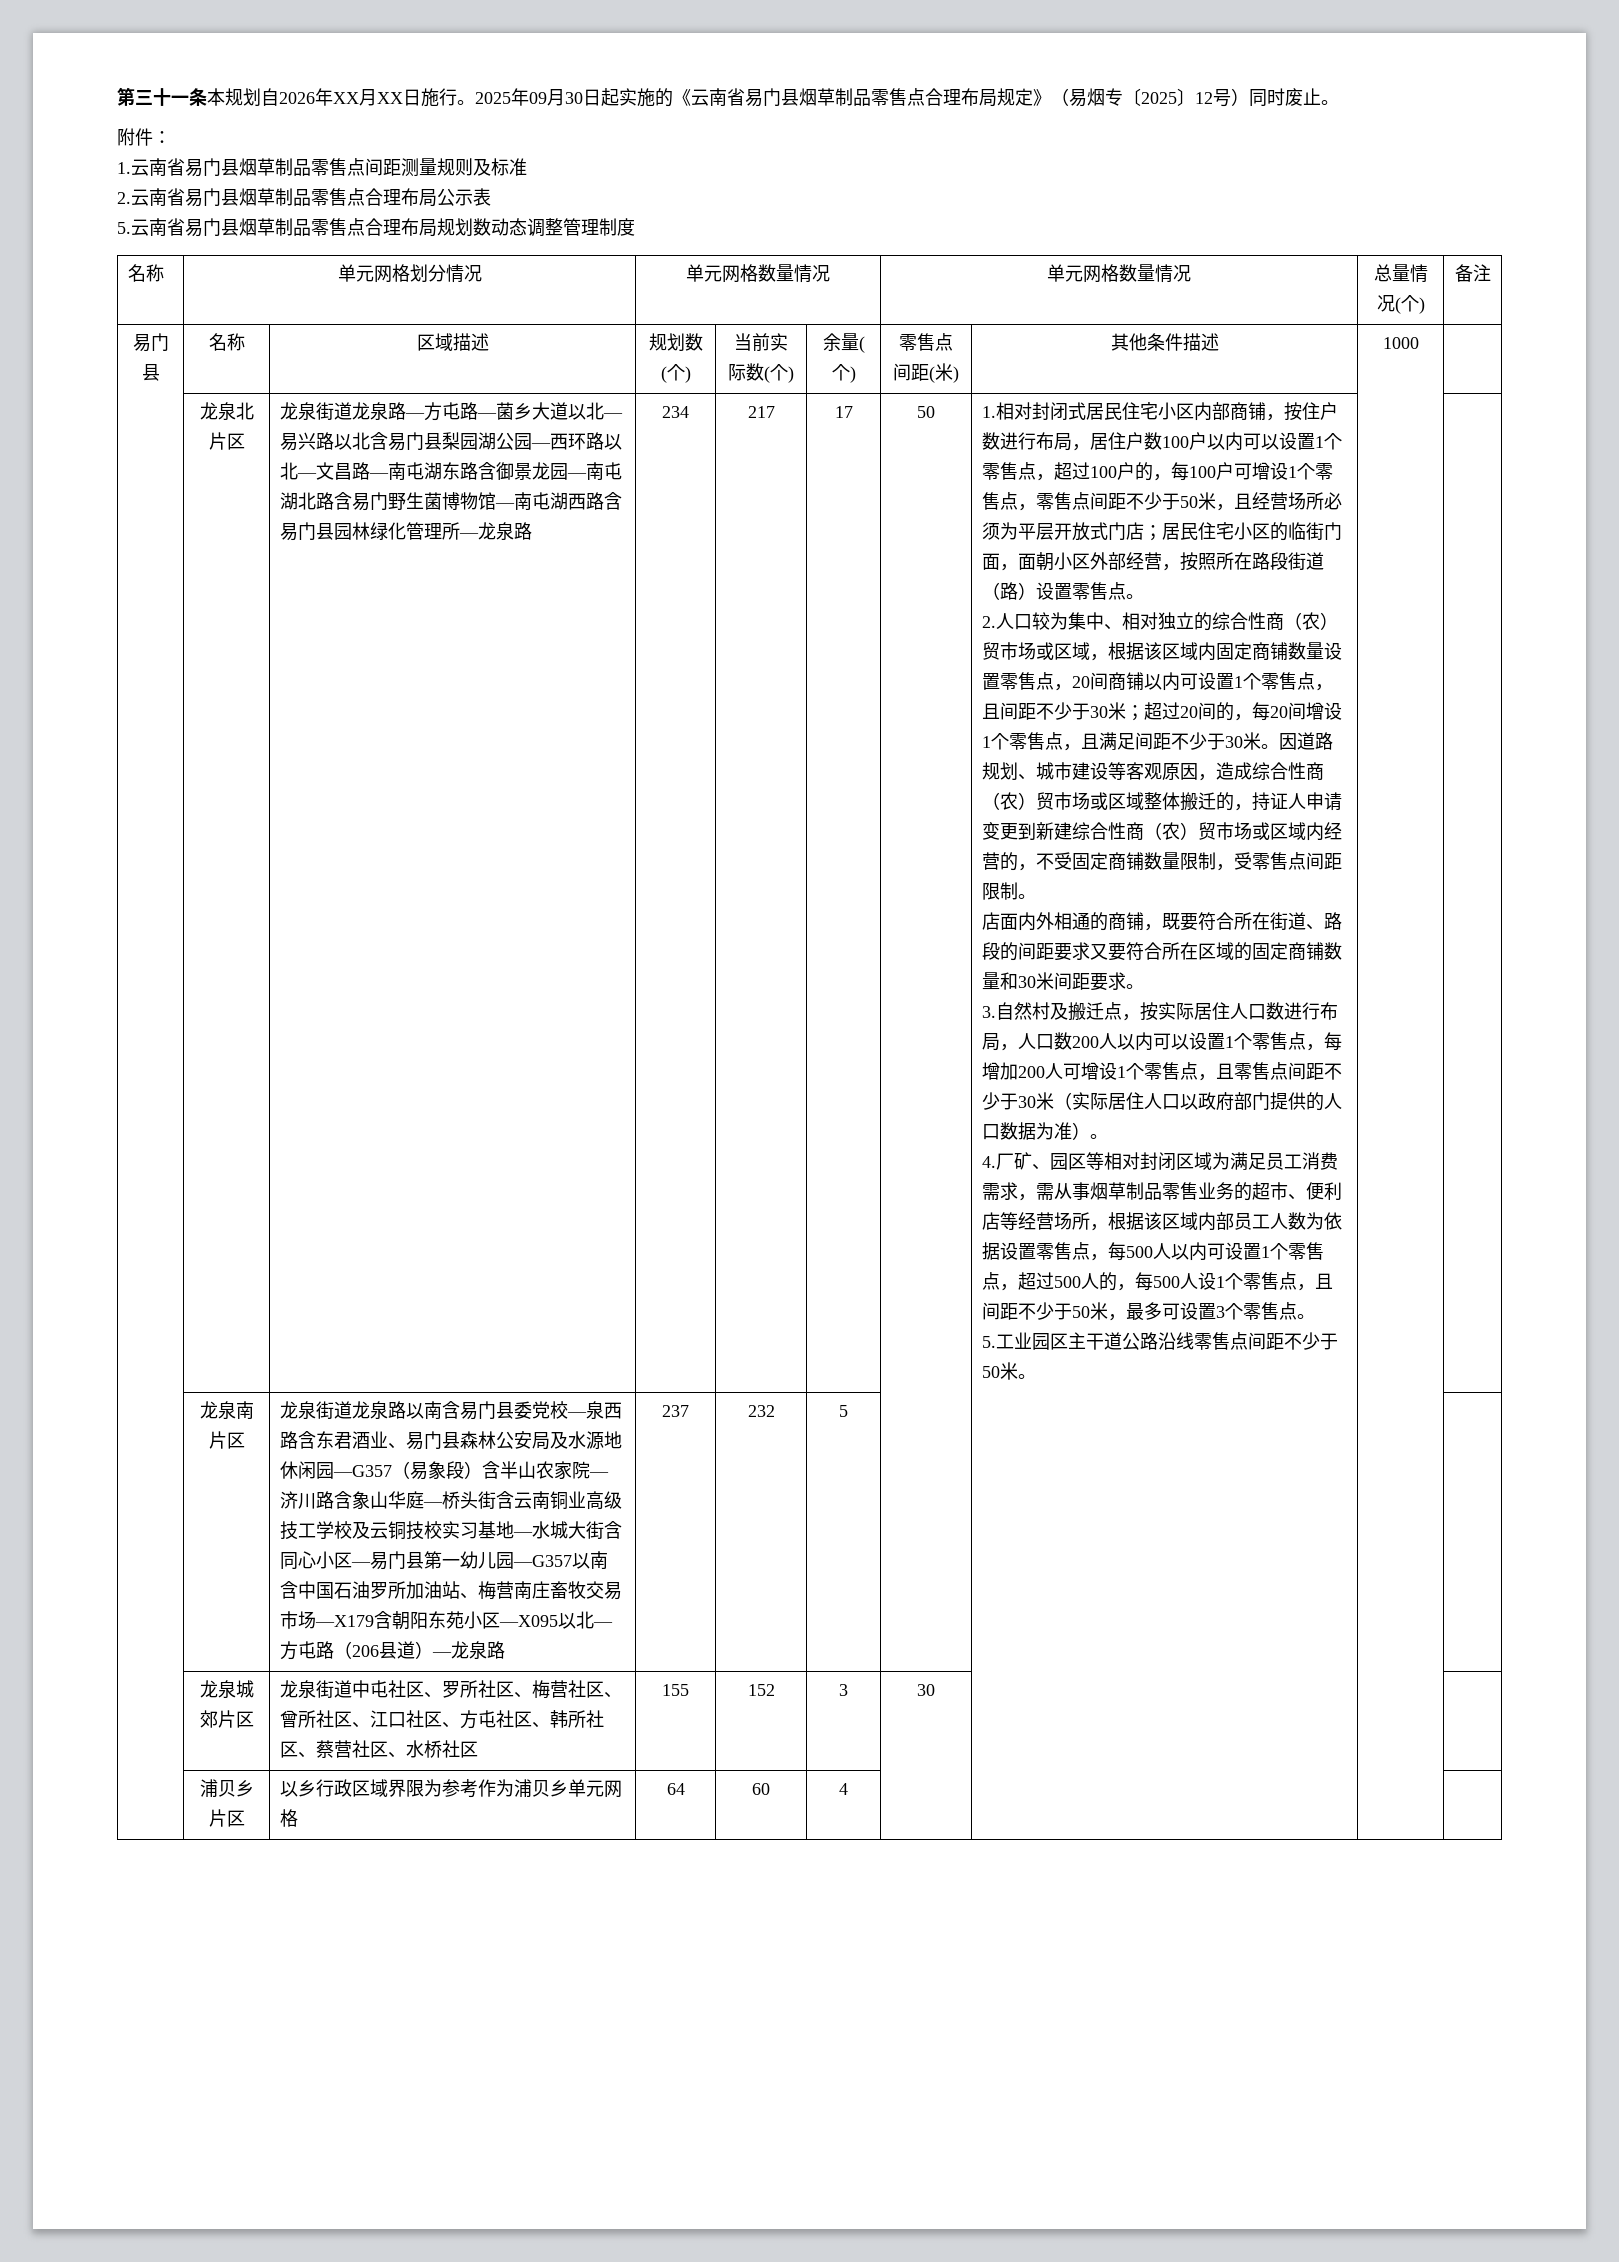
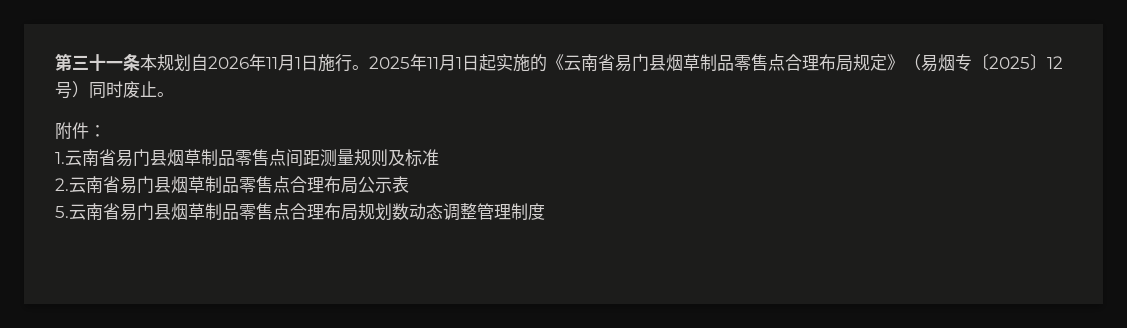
[333,89,403,106] XX月XX -> [266,55,301,71] 11月1
[529,89,583,106] 09月30 -> [427,55,462,71] 11月1
[128,264,165,282] [337,264,482,283] [685,264,830,283] [1047,264,1191,283] [1373,264,1428,283] [1376,295,1425,314] [1454,264,1491,282] [132,333,169,352] [141,364,160,381] [208,333,245,351] [416,333,489,351] [648,333,703,351] [660,364,691,383] [733,333,788,351] [727,363,794,383] [822,333,865,353] [831,364,856,383] [898,333,953,351] [892,363,959,383] [1110,333,1219,351] [1382,337,1419,349] [199,402,254,420] [208,432,245,450] [280,402,624,421] [280,432,623,451] [280,462,623,480] [280,492,623,511] [280,522,533,541] [662,406,689,418] [747,406,775,418] [834,406,853,418] [916,406,935,418] [982,402,1339,421] [982,432,1343,451] [982,462,1334,481] [982,492,1343,511] [982,522,1343,541] [982,552,1325,571] [982,582,1145,600] [982,612,1339,631] [982,642,1343,661] [982,672,1334,691] [982,702,1343,721] [982,732,1334,751] [982,762,1325,781] [982,792,1343,811] [982,822,1343,841] [982,852,1343,871] [982,882,1037,900] [982,912,1343,931] [982,942,1343,961] [982,972,1145,991] [982,1002,1339,1021] [982,1032,1343,1051] [982,1062,1343,1081] [982,1092,1343,1111] [982,1122,1109,1140] [982,1152,1339,1171] [982,1182,1343,1201] [982,1212,1343,1231] [982,1242,1325,1261] [982,1272,1334,1291] [982,1302,1316,1321] [982,1332,1339,1350] [982,1362,1037,1380] [199,1401,254,1419] [208,1431,245,1449] [280,1401,623,1420] [280,1431,623,1450] [280,1461,610,1480] [280,1491,623,1510] [280,1521,623,1540] [280,1551,609,1570] [280,1581,623,1600] [280,1611,614,1630] [280,1641,506,1660] [662,1405,689,1417] [747,1405,775,1417] [839,1405,848,1417] [199,1680,254,1698] [199,1710,254,1728] [280,1680,623,1698] [280,1710,605,1729] [280,1740,479,1758] [662,1684,689,1696] [747,1684,775,1696] [839,1684,848,1696] [916,1684,935,1696] [199,1779,254,1798] [208,1809,245,1827] [280,1779,623,1798] [280,1809,299,1827] [666,1783,685,1795] [751,1783,770,1795] [839,1783,848,1795] // 名称 | 单元网格划分情况 | 单元网格数量情况 | 单元网格数量情况 | 总量情况(个) | 备注 // 易门县 | 名称 | 区域描述 | 规划数(个) | 当前实际数(个) | 余量(个) | 零售点间距(米) | 其他条件描述 | 1000 | // | 龙泉北片区 | 龙泉街道龙泉路—方屯路—菌乡大道以北—易兴路以北含易门县梨园湖公园—西环路以北—文昌路—南屯湖东路含御景龙园—南屯湖北路含易门野生菌博物馆—南屯湖西路含易门县园林绿化管理所—龙泉路 | 234 | 217 | 17 | 50 | 1.相对封闭式居民住宅小区内部商铺，按住户数进行布局，居住户数100户以内可以设置1个零售点，超过100户的，每100户可增设1个零售点，零售点间距不少于50米，且经营场所必须为平层开放式门店；居民住宅小区的临街门面，面朝小区外部经营，按照所在路段街道（路）设置零售点。 // 2.人口较为集中、相对独立的综合性商（农）贸市场或区域，根据该区域内固定商铺数量设置零售点，20间商铺以内可设置1个零售点，且间距不少于30米；超过20间的，每20间增设1个零售点，且满足间距不少于30米。因道路规划、城市建设等客观原因，造成综合性商（农）贸市场或区域整体搬迁的，持证人申请变更到新建综合性商（农）贸市场或区域内经营的，不受固定商铺数量限制，受零售点间距限制。 // 店面内外相通的商铺，既要符合所在街道、路段的间距要求又要符合所在区域的固定商铺数量和30米间距要求。 // 3.自然村及搬迁点，按实际居住人口数进行布局，人口数200人以内可以设置1个零售点，每增加200人可增设1个零售点，且零售点间距不少于30米（实际居住人口以政府部门提供的人口数据为准）。 // 4.厂矿、园区等相对封闭区域为满足员工消费需求，需从事烟草制品零售业务的超市、便利店等经营场所，根据该区域内部员工人数为依据设置零售点，每500人以内可设置1个零售点，超过500人的，每500人设1个零售点，且间距不少于50米，最多可设置3个零售点。 // 5.工业园区主干道公路沿线零售点间距不少于50米。 | | // | 龙泉南片区 | 龙泉街道龙泉路以南含易门县委党校—泉西路含东君酒业、易门县森林公安局及水源地休闲园—G357（易象段）含半山农家院—济川路含象山华庭—桥头街含云南铜业高级技工学校及云铜技校实习基地—水城大街含同心小区—易门县第一幼儿园—G357以南含中国石油罗所加油站、梅营南庄畜牧交易市场—X179含朝阳东苑小区—X095以北—方屯路（206县道）—龙泉路 | 237 | 232 | 5 | | | | // | 龙泉城郊片区 | 龙泉街道中屯社区、罗所社区、梅营社区、曾所社区、江口社区、方屯社区、韩所社区、蔡营社区、水桥社区 | 155 | 152 | 3 | 30 | | | // | 浦贝乡片区 | 以乡行政区域界限为参考作为浦贝乡单元网格 | 64 | 60 | 4 | | | | -> (545, 211) none

